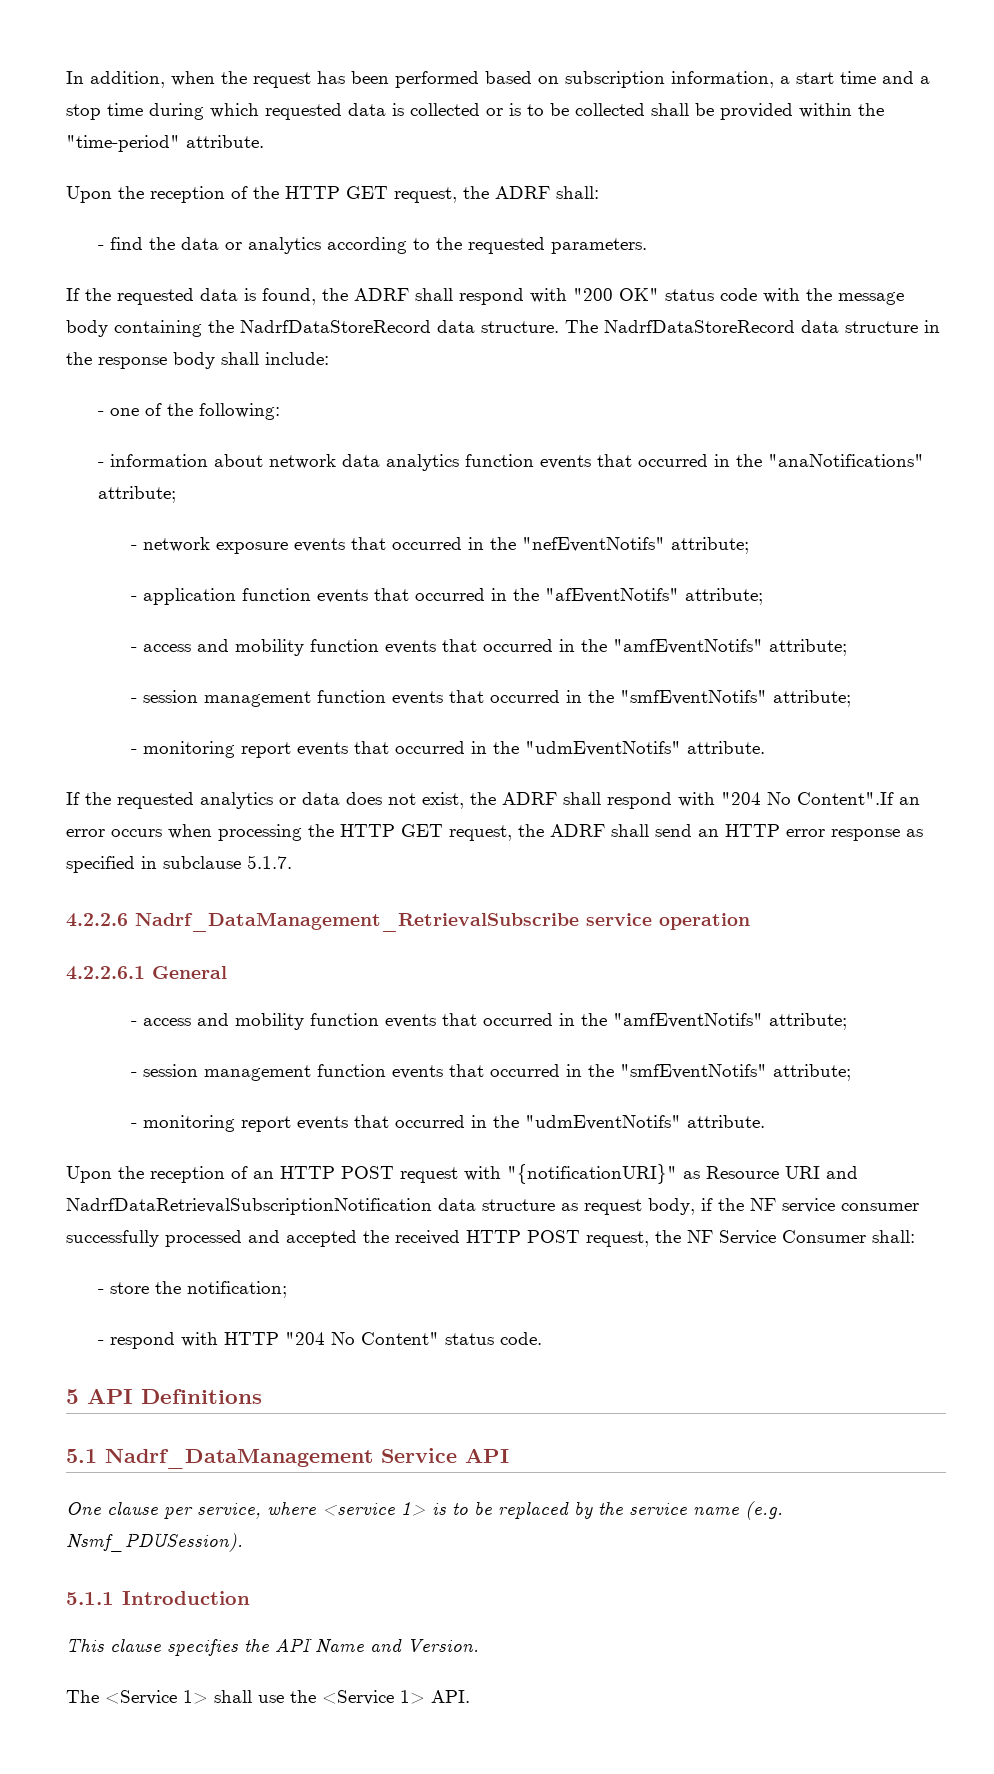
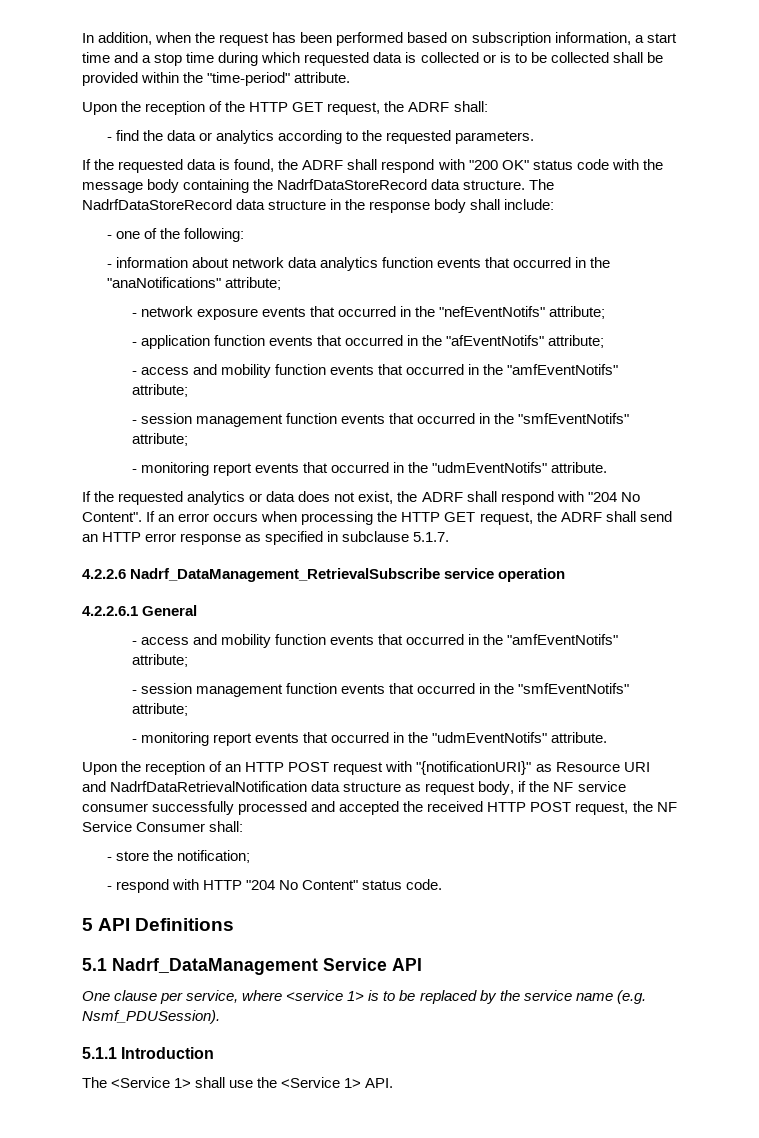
[797,792,894,805] Content".If -> [82,511,156,522] Content". If
[66,1198,432,1215] NadrfDataRetrievalSubscriptionNotification -> [110,781,308,792] NadrfDataRetrievalNotification
[66,1638,479,1656] // This clause specifies the API Name and Version. -> (215, 1053) none

